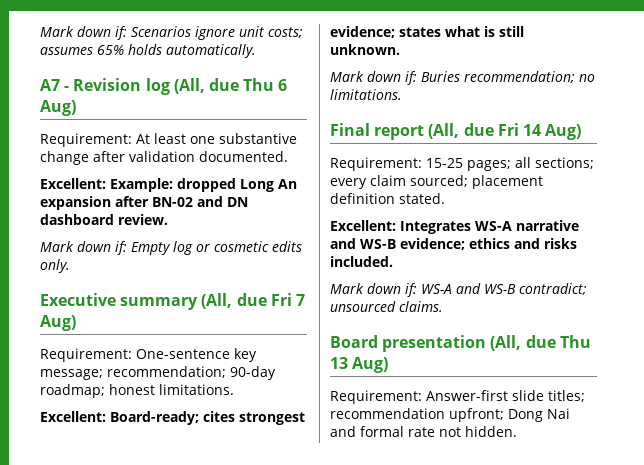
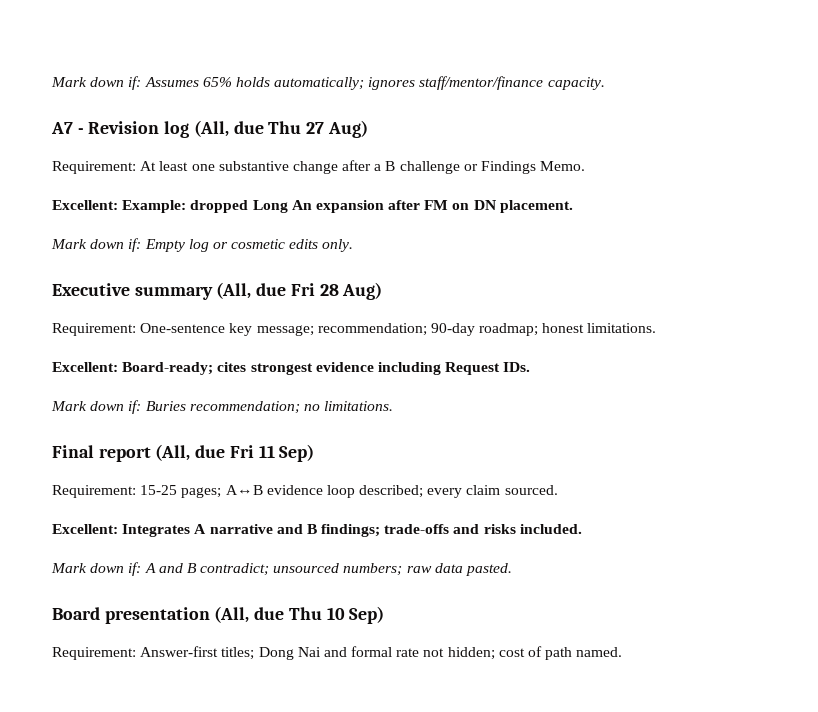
[40,26,303,40] [40,44,256,58] Mark down if: Scenarios ignore unit costs; assumes 65% holds automatically. -> [51,76,605,90] Mark down if: Assumes 65% holds automatically; ignores staff/mentor/finance capacity.
[278,79,288,91] 6 -> [306,122,325,134] 27
[129,151,288,162] validation documented. -> [374,161,586,174] a B challenge or Findings Memo.
[152,196,248,207] [40,214,168,225] BN-02 and DN dashboard review. -> [424,200,573,213] FM on DN placement.
[295,294,305,306] 7 -> [319,284,339,296] 28
[330,26,524,38] [330,44,400,55] evidence; states what is still unknown. -> [315,362,531,375] evidence including Request IDs.
[522,124,582,140] 14 Aug) -> [258,444,315,462] 11 Sep)
[515,157,594,169] [330,175,543,189] [330,193,445,204] all sections; every claim sourced; placement definition stated. -> [225,485,558,498] A↔B evidence loop described; every claim sourced.
[475,221,512,231] WS-A -> [194,524,207,534] A
[360,238,510,250] WS-B evidence; ethics -> [306,524,450,537] B findings; trade-offs
[421,283,587,295] [330,301,443,312] WS-A and WS-B contradict; unsourced claims. -> [144,563,513,576] A and B contradict; unsourced numbers; raw data pasted.
[330,357,389,373] 13 Aug) -> [326,606,385,624] 10 Sep)
[512,390,585,402] [330,408,504,422] slide titles; recommendation upfront; -> [221,647,255,660] titles;
[465,426,517,437] hidden. -> [447,646,623,660] hidden; cost of path named.

